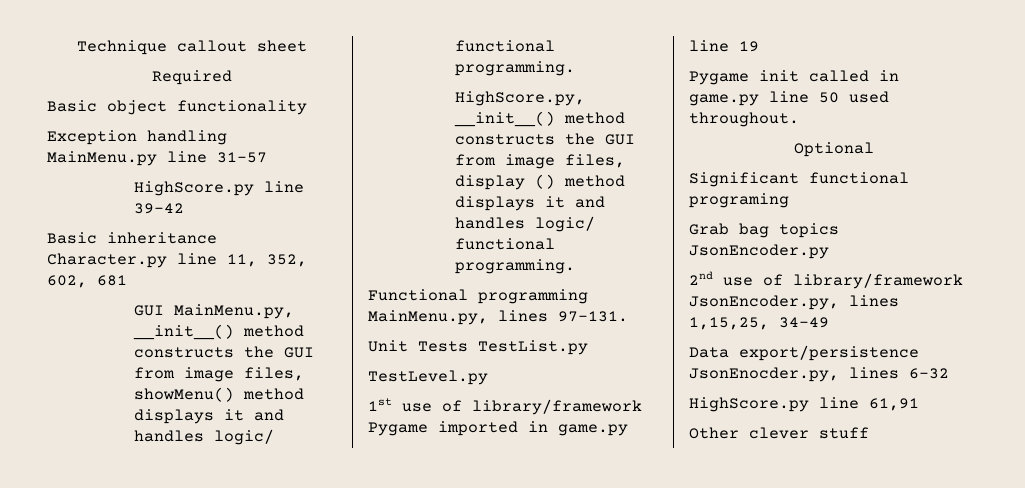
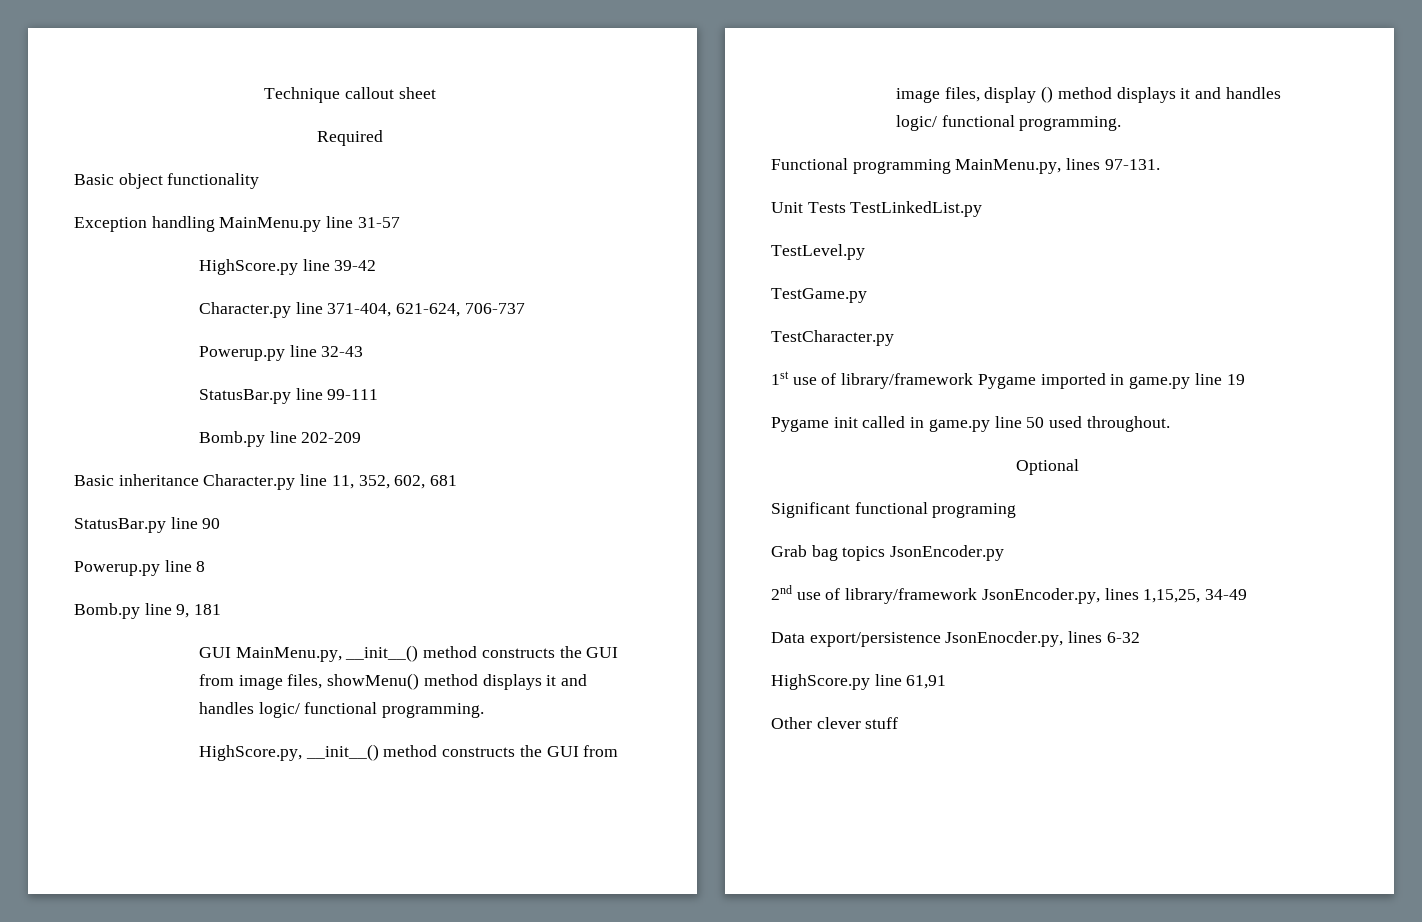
(184, 208) none -> [198,302,525,318] [198,345,364,361] [198,388,379,404] [198,431,362,447] // Character.py line 371-404, 621-624, 706-737 // Powerup.py line 32-43 // StatusBar.py line 99-111 // Bomb.py line 202-209
(127, 280) none -> [74,517,221,533] [74,560,206,576] [74,603,222,619] // StatusBar.py line 90 // Powerup.py line 8 // Bomb.py line 9, 181
[478,340,588,355] TestList.py -> [850,201,983,217] TestLinkedList.py
(488, 377) none -> [771,288,867,303] [771,330,894,346] // TestGame.py // TestCharacter.py

